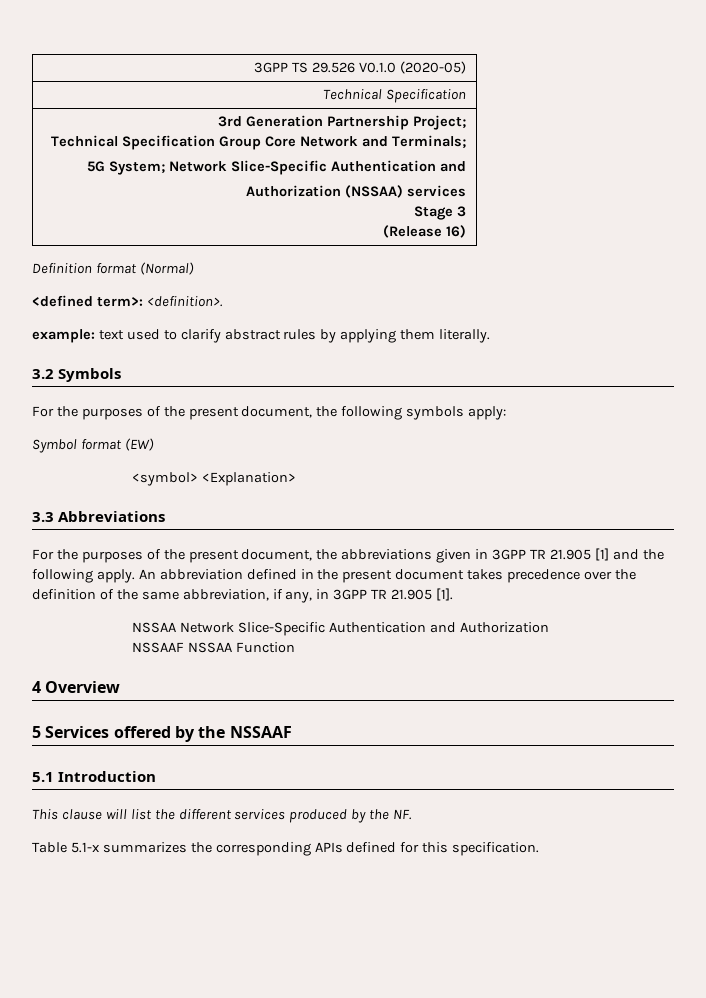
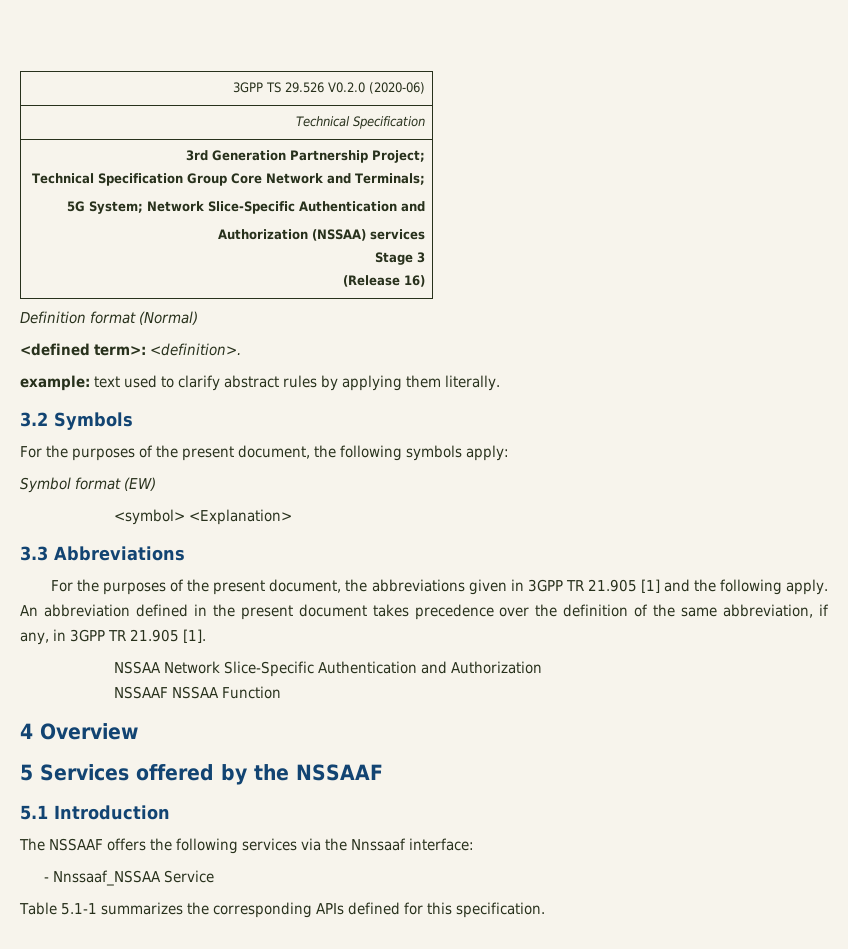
[359,61,466,74] V0.1.0 (2020-05) -> [328,82,426,94] V0.2.0 (2020-06)
[32,809,413,823] This clause will list the different services produced by the NF. -> [19,838,474,854] [43,870,214,886] The NSSAAF offers the following services via the Nnssaaf interface: // - Nnssaaf_NSSAA Service
[70,842,100,853] 5.1-x -> [60,903,97,915] 5.1-1

